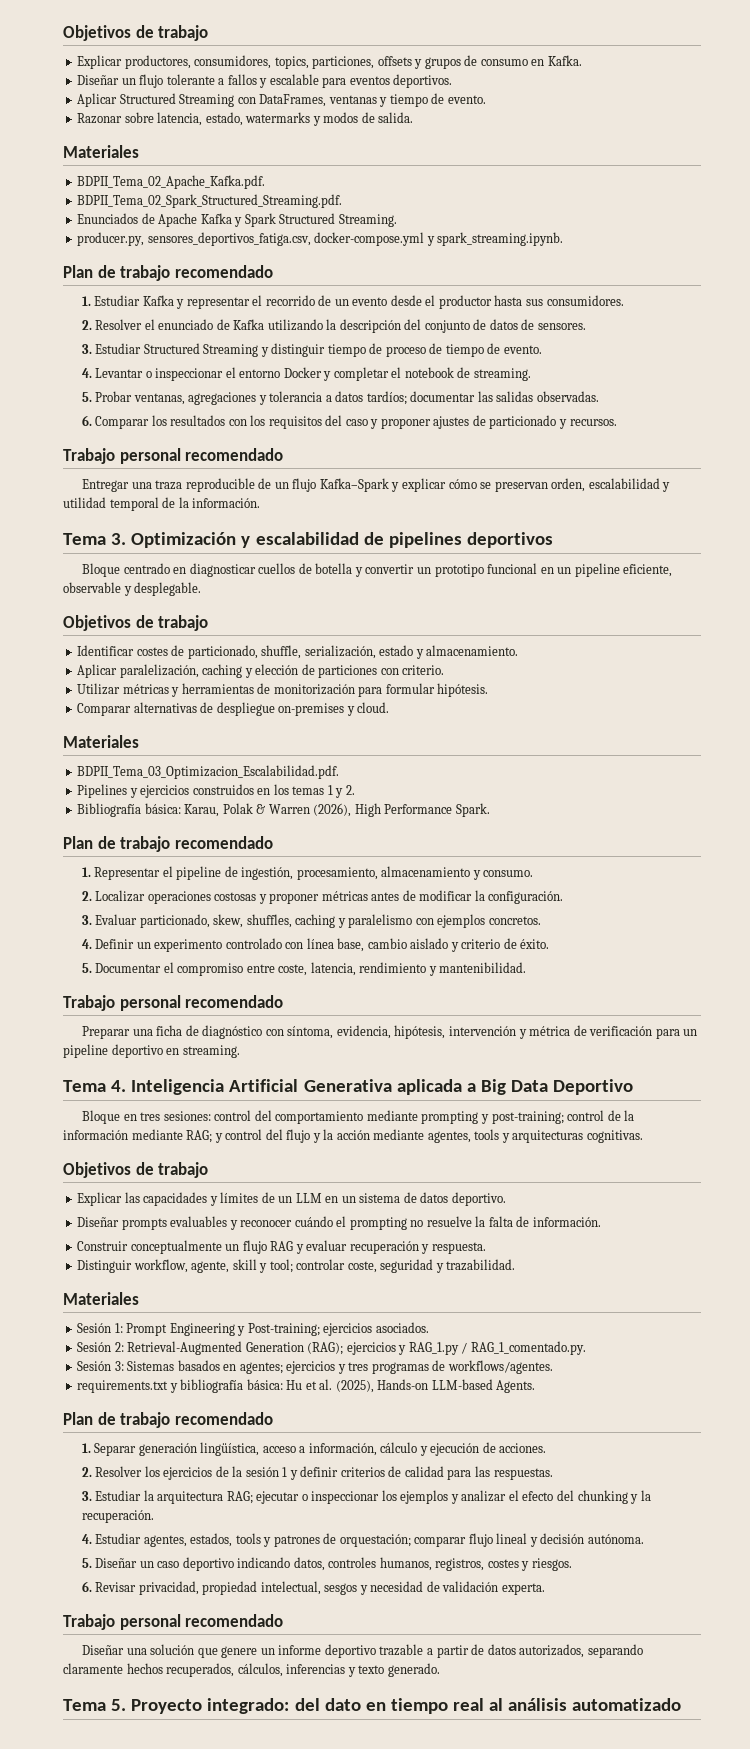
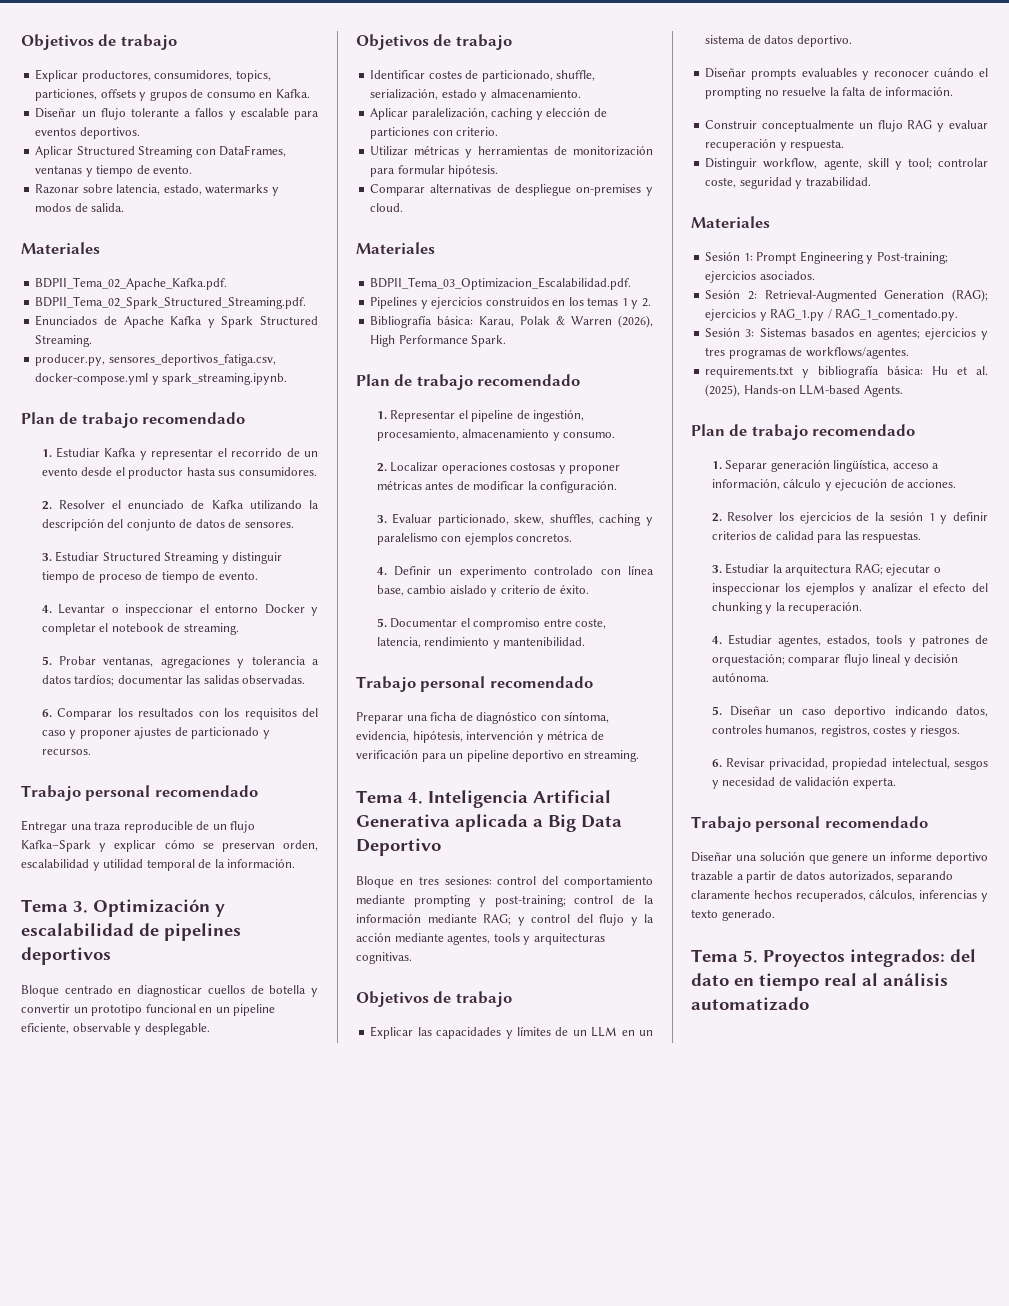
[131,1698,290,1714] Proyecto integrado: -> [763,949,945,967] Proyectos integrados:

